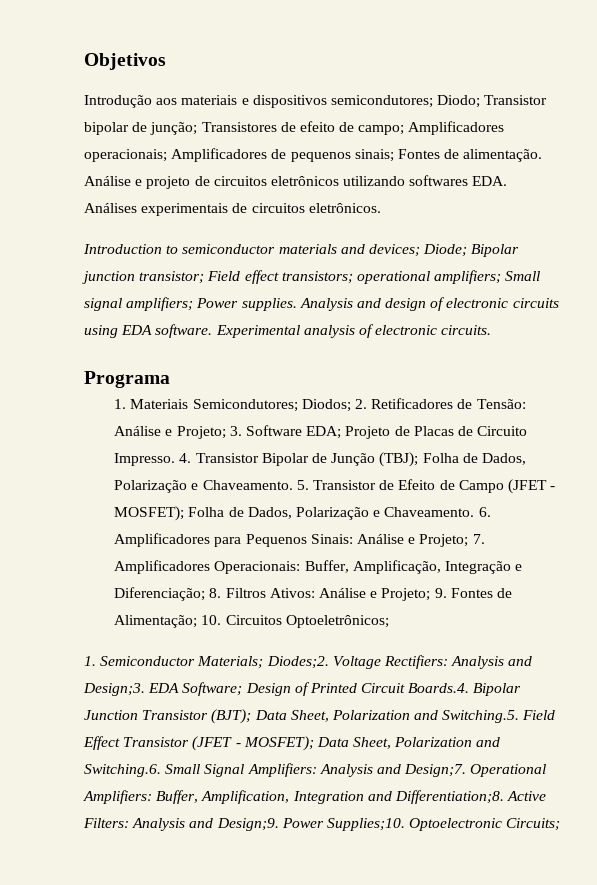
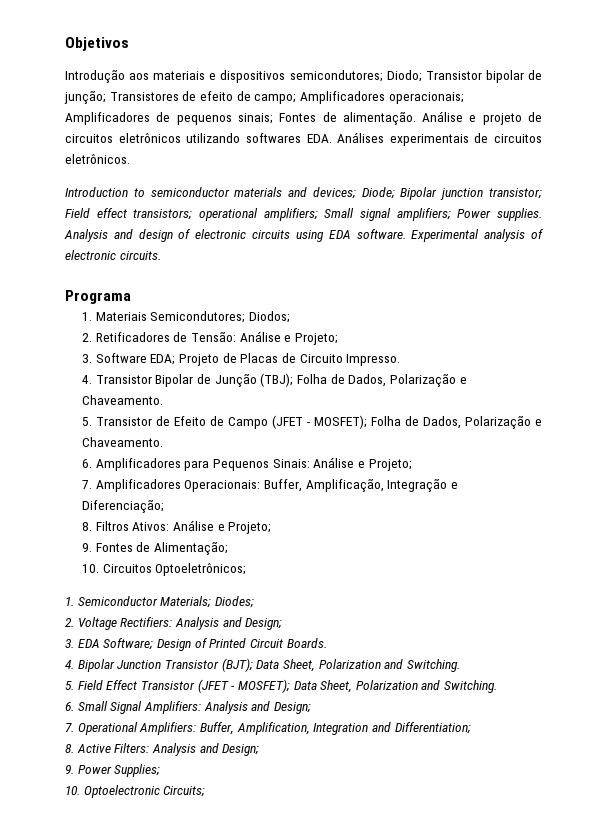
(351, 405) none -> (291, 317) //
(226, 432) none -> (338, 339) //
(176, 459) none -> (401, 360) //
(293, 485) none -> (164, 400) //
(475, 512) none -> (164, 442) //
(469, 540) none -> (412, 465) //
(206, 594) none -> (165, 506) //
(431, 594) none -> (272, 528) //
(198, 621) none -> (229, 548) //
[266,656,329,669] Diodes;2. -> [214,596,254,608] [65,618,74,627] Diodes; // 2.
[83,683,145,696] Design;3. -> [245,618,283,630] [65,639,74,648] Design; // 3.
[408,683,470,693] Boards.4. -> [286,638,327,648] [65,660,74,669] Boards. // 4.
[442,710,520,723] Switching.5. -> [406,659,460,672] [65,681,74,690] Switching. // 5.
[84,764,161,777] Switching.6. -> [444,680,498,693] [65,702,74,711] Switching. // 6.
[404,764,467,777] Design;7. -> [273,702,311,714] [65,723,74,732] Design; // 7.
[394,790,504,804] Differentiation;8. -> [394,722,471,734] [65,744,74,753] Differentiation; // 8.
[216,818,405,831] Design;9. Power Supplies;10. -> [222,744,260,756] [65,764,161,777] [65,786,80,795] Design; // 9. Power Supplies; // 10.

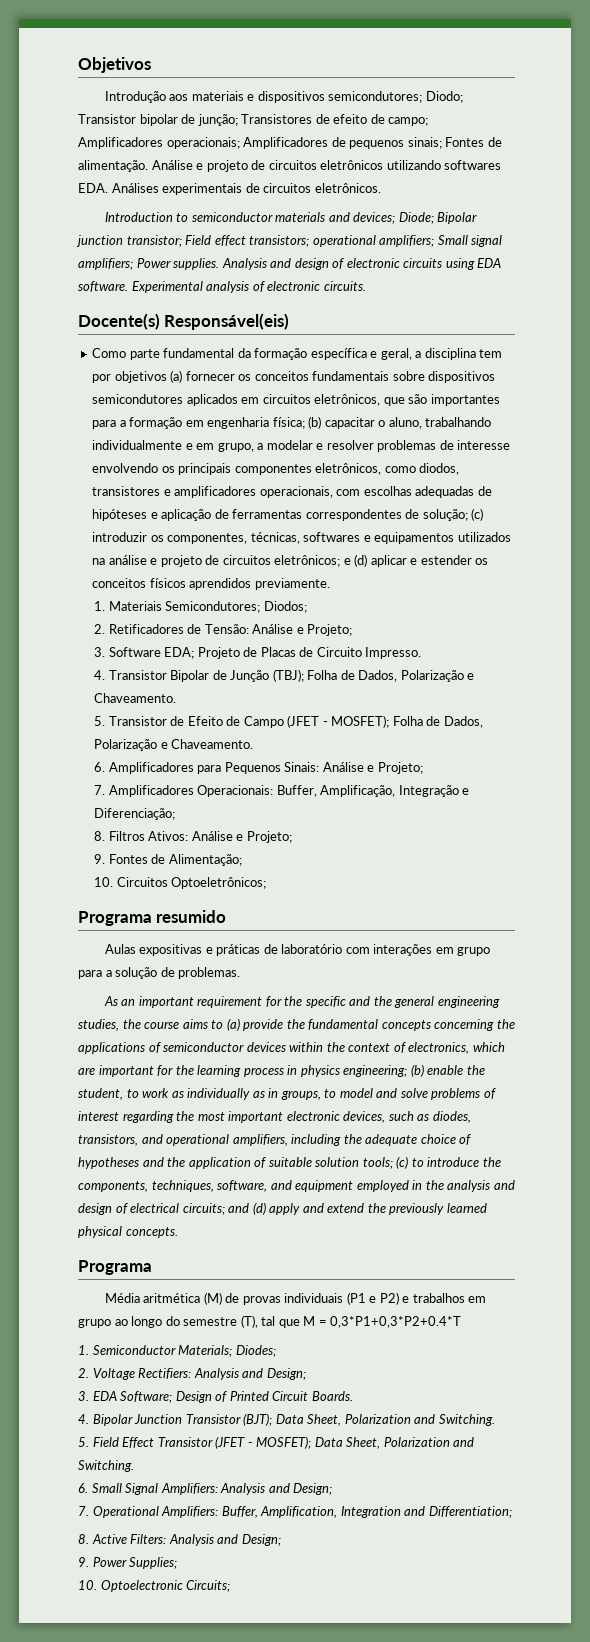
[65,290,131,304] Programa -> [78,313,290,330] [92,348,503,360] [92,370,496,383] [92,394,500,406] [92,416,492,429] [92,440,511,452] [92,463,460,475] [92,486,492,498] [92,508,484,521] [92,532,511,544] [92,554,489,567] [92,578,330,590] Docente(s) Responsável(eis) // Como parte fundamental da formação específica e geral, a disciplina tem por objetivos (a) fornecer os conceitos fundamentais sobre dispositivos semicondutores aplicados em circuitos eletrônicos, que são importantes para a formação em engenharia física; (b) capacitar o aluno, trabalhando individualmente e em grupo, a modelar e resolver problemas de interesse envolvendo os principais componentes eletrônicos, como diodos, transistores e amplificadores operacionais, com escolhas adequadas de hipóteses e aplicação de ferramentas correspondentes de solução; (c) introduzir os componentes, técnicas, softwares e equipamentos utilizados na análise e projeto de circuitos eletrônicos; e (d) aplicar e estender os conceitos físicos aprendidos previamente.
(247, 569) none -> [78,910,227,926] [104,944,491,956] [78,967,241,979] [103,996,500,1008] [78,1018,515,1031] [78,1042,505,1054] [78,1064,485,1077] [78,1088,496,1100] [78,1111,471,1123] [78,1134,472,1146] [78,1156,501,1169] [78,1180,515,1192] [78,1202,487,1215] [78,1226,178,1238] [78,1260,152,1275] [104,1292,487,1305] [78,1315,462,1328] // Programa resumido // Aulas expositivas e práticas de laboratório com interações em grupo para a solução de problemas. // As an important requirement for the specific and the general engineering studies, the course aims to (a) provide the fundamental concepts concerning the applications of semiconductor devices within the context of electronics, which are important for the learning process in physics engineering; (b) enable the student, to work as individually as in groups, to model and solve problems of interest regarding the most important electronic devices, such as diodes, transistors, and operational amplifiers, including the adequate choice of hypotheses and the application of suitable solution tools; (c) to introduce the components, techniques, software, and equipment employed in the analysis and design of electrical circuits; and (d) apply and extend the previously learned physical concepts. // Programa // Média aritmética (M) de provas individuais (P1 e P2) e trabalhos em grupo ao longo do semestre (T), tal que M = 0,3*P1+0,3*P2+0.4*T

